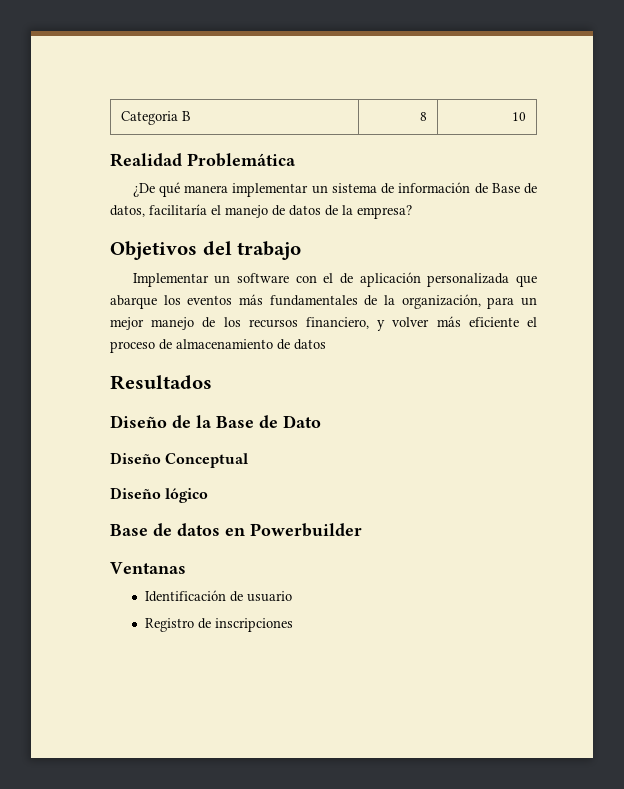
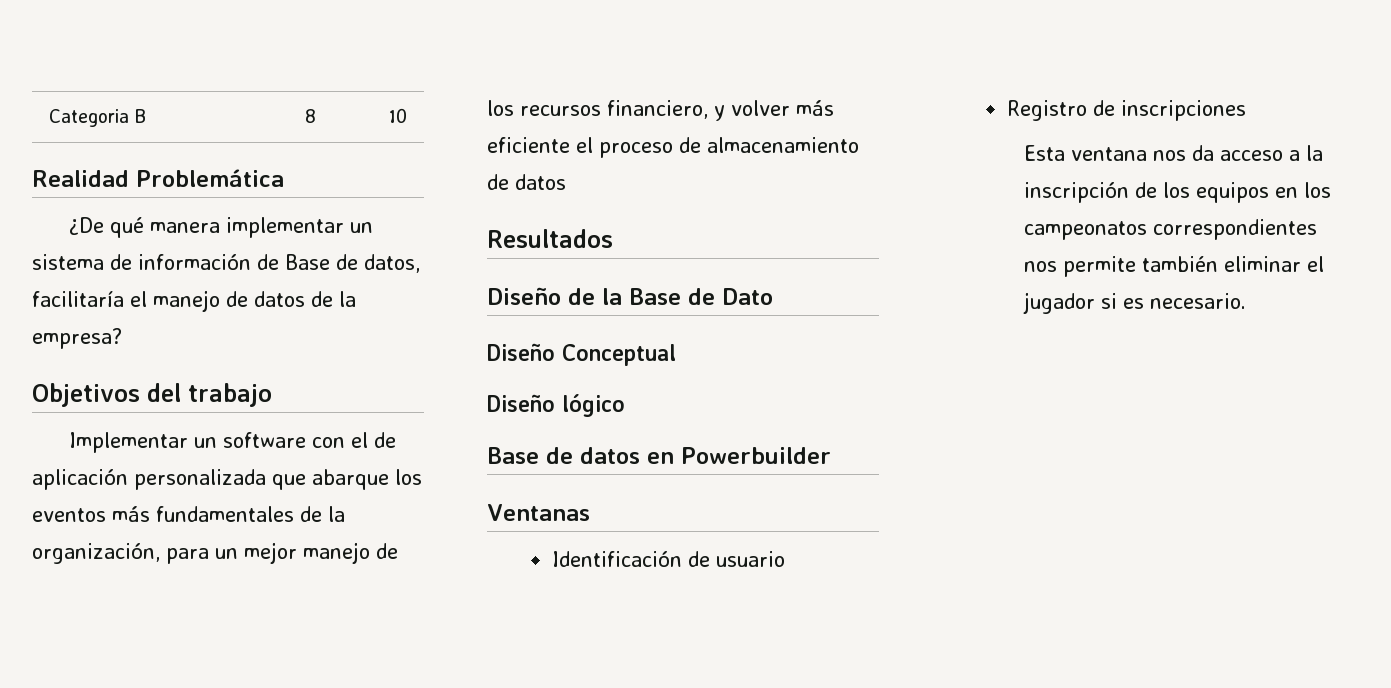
(293, 625) none -> [1023,145,1323,161] [1023,182,1331,203] [1023,219,1317,240] [1023,256,1324,277] [1022,292,1246,314] // Esta ventana nos da acceso a la inscripción de los equipos en los campeonatos correspondientes nos permite también eliminar el jugador si es necesario.

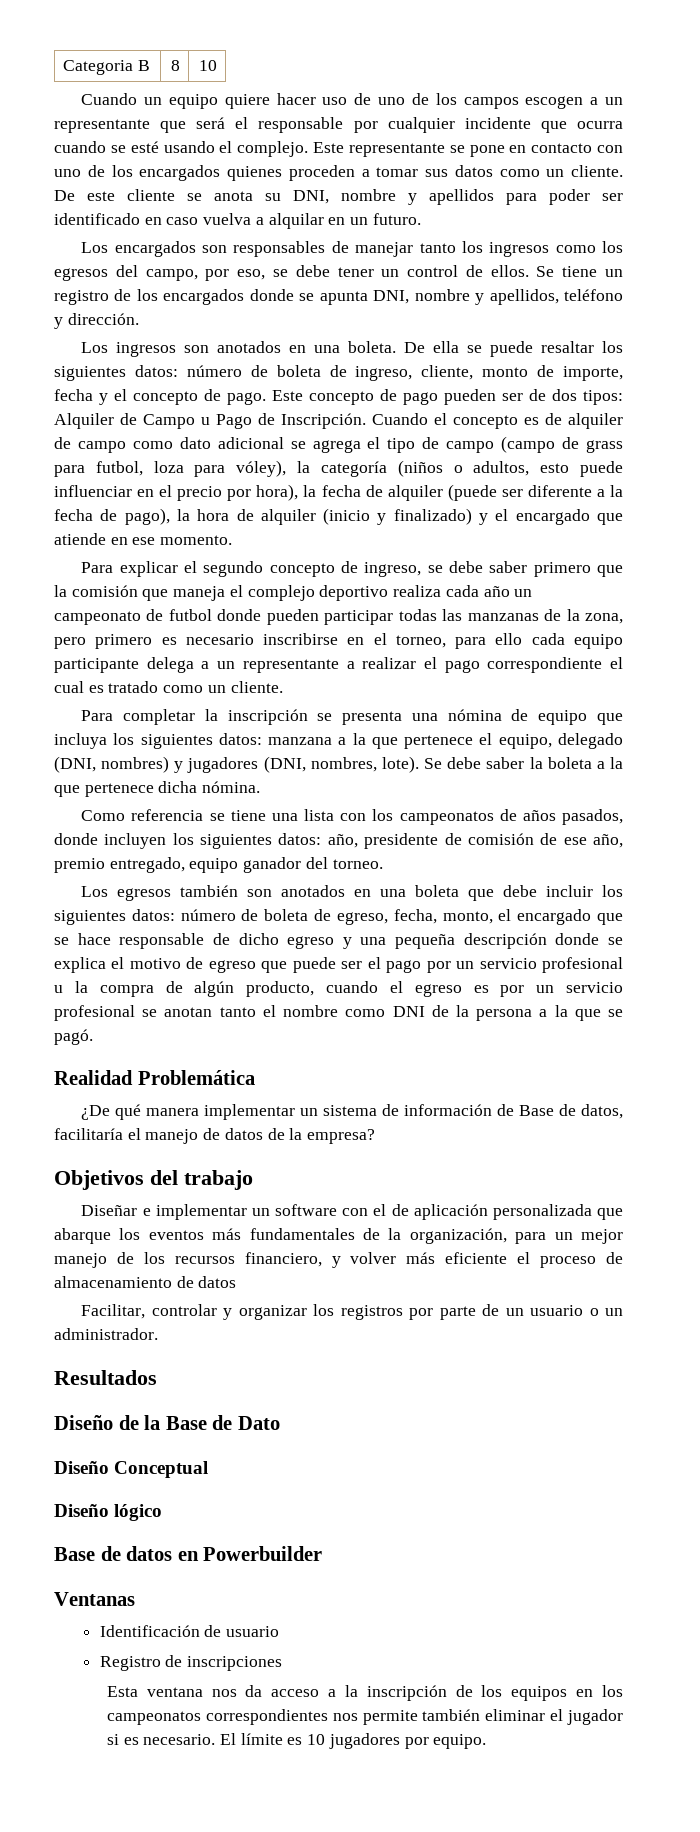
(408, 115) none -> [81,93,623,109] [54,117,623,133] [54,141,623,157] [54,165,623,181] [54,189,623,205] [54,213,421,229] [81,241,624,257] [54,265,623,281] [54,289,623,305] [54,313,139,329] [81,341,624,357] [54,365,623,381] [54,389,623,405] [54,413,623,429] [54,436,623,453] [54,460,623,477] [54,484,623,501] [54,508,624,525] [54,533,233,545] [81,561,623,577] [54,585,533,601] [54,609,623,625] [54,633,623,649] [54,657,623,673] [54,681,283,693] [81,709,623,725] [54,733,623,749] [54,756,623,773] [54,781,261,797] [81,809,623,825] [54,833,624,849] [54,857,383,873] [81,885,623,901] [54,909,623,925] [54,933,623,949] [54,957,623,973] [54,981,623,997] [54,1005,623,1021] [54,1029,93,1045] // Cuando un equipo quiere hacer uso de uno de los campos escogen a un representante que será el responsable por cualquier incidente que ocurra cuando se esté usando el complejo. Este representante se pone en contacto con uno de los encargados quienes proceden a tomar sus datos como un cliente. De este cliente se anota su DNI, nombre y apellidos para poder ser identificado en caso vuelva a alquilar en un futuro. // Los encargados son responsables de manejar tanto los ingresos como los egresos del campo, por eso, se debe tener un control de ellos. Se tiene un registro de los encargados donde se apunta DNI, nombre y apellidos, teléfono y dirección. // Los ingresos son anotados en una boleta. De ella se puede resaltar los siguientes datos: número de boleta de ingreso, cliente, monto de importe, fecha y el concepto de pago. Este concepto de pago pueden ser de dos tipos: Alquiler de Campo u Pago de Inscripción. Cuando el concepto es de alquiler de campo como dato adicional se agrega el tipo de campo (campo de grass para futbol, loza para vóley), la categoría (niños o adultos, esto puede influenciar en el precio por hora), la fecha de alquiler (puede ser diferente a la fecha de pago), la hora de alquiler (inicio y finalizado) y el encargado que atiende en ese momento. // Para explicar el segundo concepto de ingreso, se debe saber primero que la comisión que maneja el complejo deportivo realiza cada año un campeonato de futbol donde pueden participar todas las manzanas de la zona, pero primero es necesario inscribirse en el torneo, para ello cada equipo participante delega a un representante a realizar el pago correspondiente el cual es tratado como un cliente. // Para completar la inscripción se presenta una nómina de equipo que incluya los siguientes datos: manzana a la que pertenece el equipo, delegado (DNI, nombres) y jugadores (DNI, nombres, lote). Se debe saber la boleta a la que pertenece dicha nómina. // Como referencia se tiene una lista con los campeonatos de años pasados, donde incluyen los siguientes datos: año, presidente de comisión de ese año, premio entregado, equipo ganador del torneo. // Los egresos también son anotados en una boleta que debe incluir los siguientes datos: número de boleta de egreso, fecha, monto, el encargado que se hace responsable de dicho egreso y una pequeña descripción donde se explica el motivo de egreso que puede ser el pago por un servicio profesional u la compra de algún producto, cuando el egreso es por un servicio profesional se anotan tanto el nombre como DNI de la persona a la que se pagó.
[68,432,188,453] Implementar -> [81,1204,247,1220] Diseñar e implementar
(566, 182) none -> [81,1304,623,1320] [54,1328,158,1340] // Facilitar, controlar y organizar los registros por parte de un usuario o un administrador.
(1246, 301) none -> [220,1733,487,1749] El límite es 10 jugadores por equipo.

